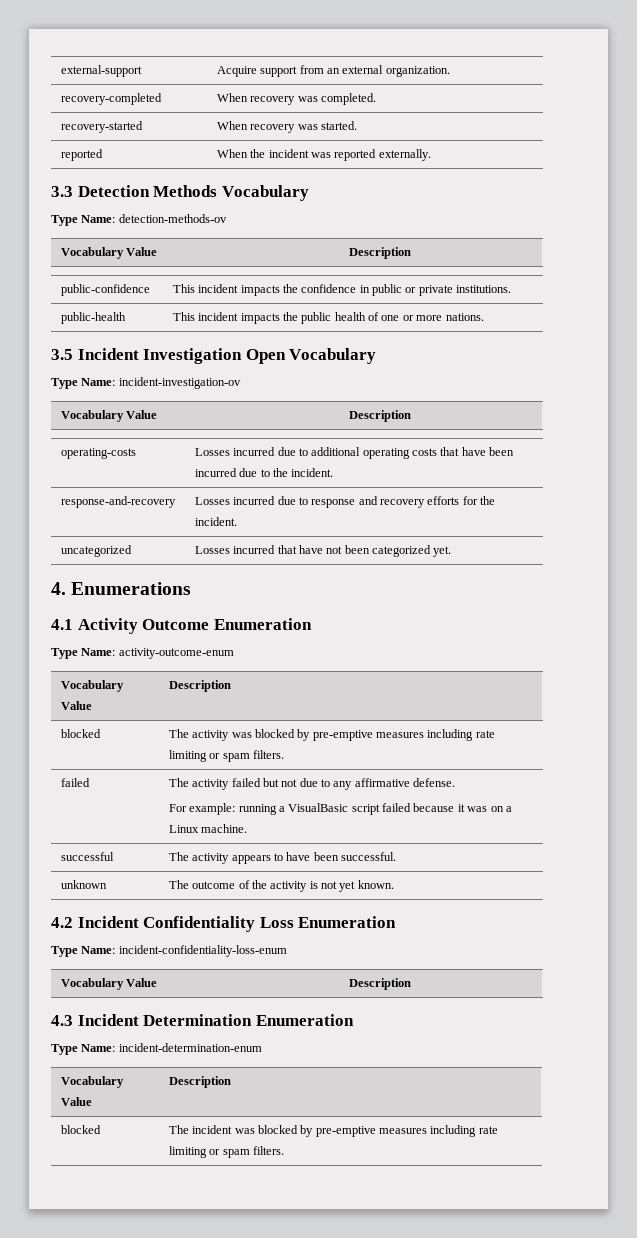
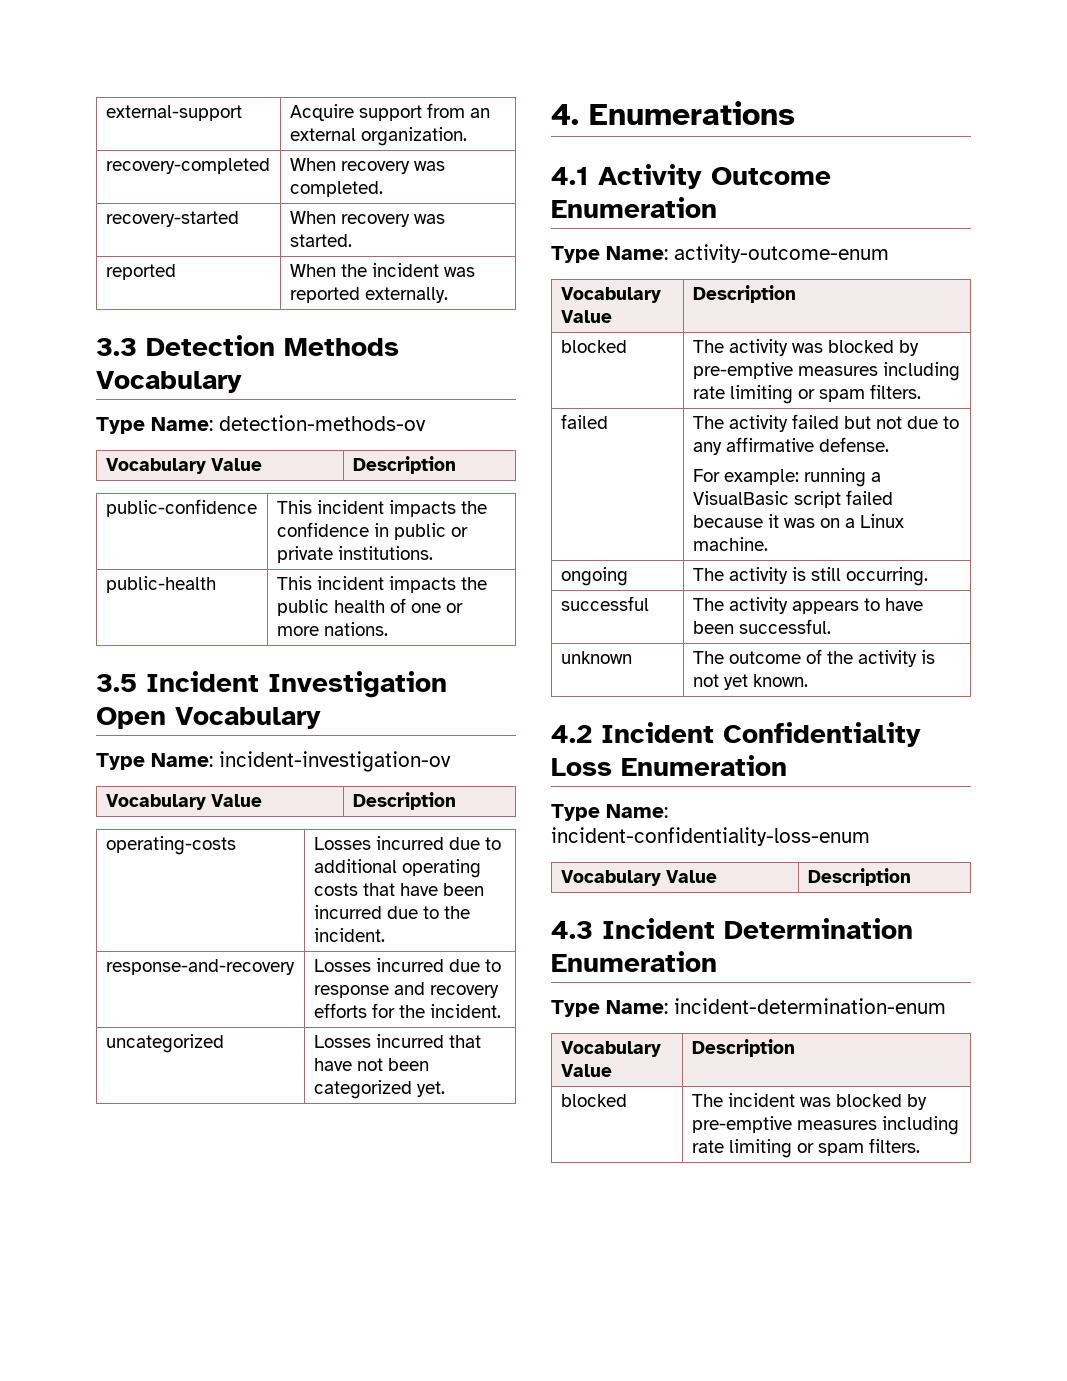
(248, 828) none -> [560,567,628,586] [692,567,928,586] // ongoing | The activity is still occurring.

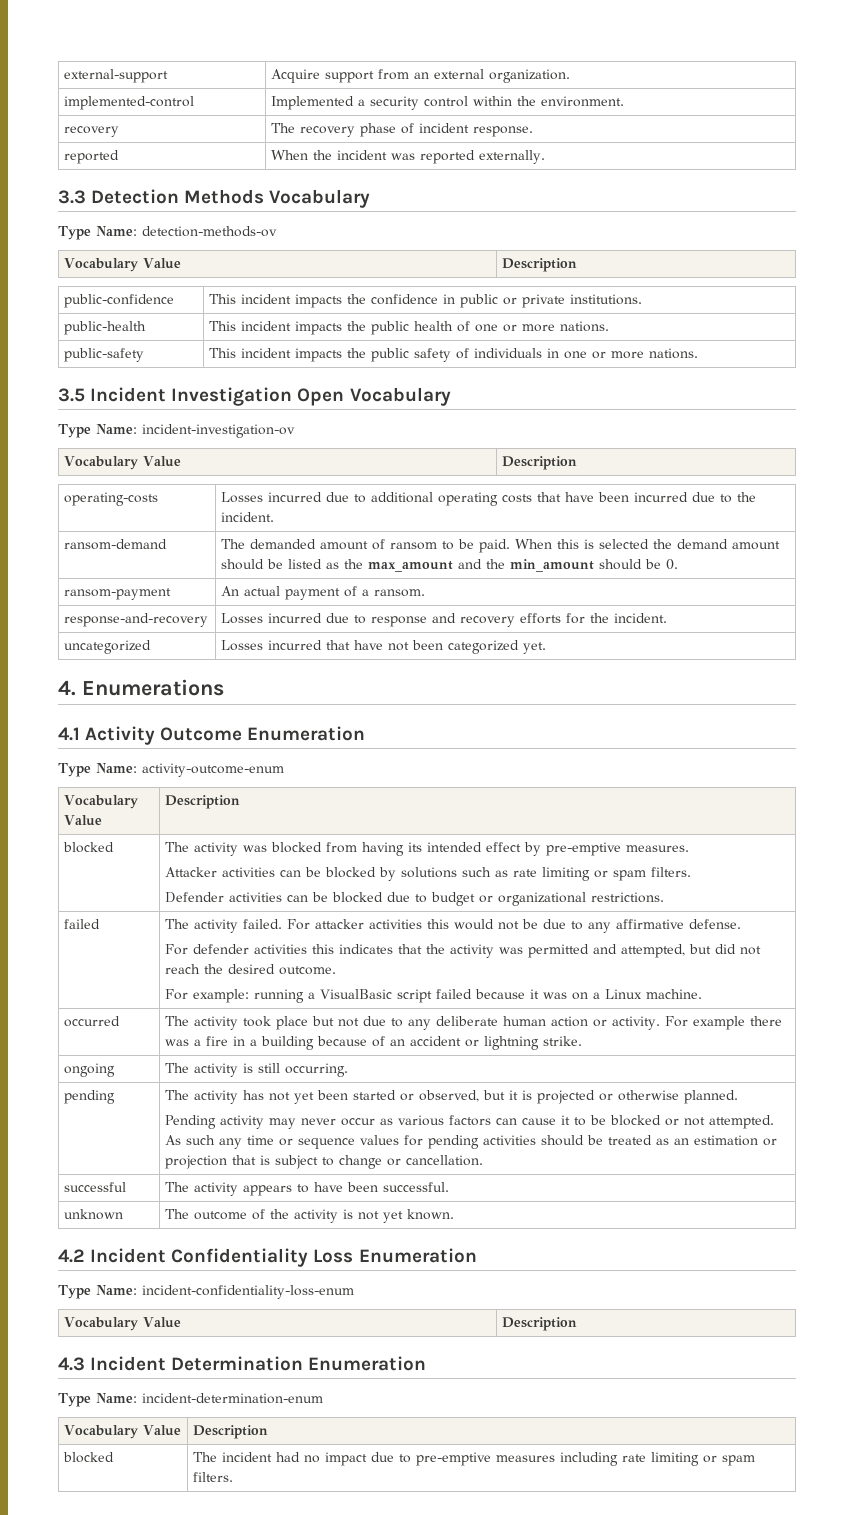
[105,158,270,174] [289,158,445,174] [289,181,383,197] [105,211,239,227] [289,211,445,227] [289,234,352,247] recovery-completed | When recovery was completed. // recovery-started | When recovery was started. -> [64,96,195,110] [271,96,625,110] [64,126,120,137] [271,123,534,137] implemented-control | Implemented a security control within the environment. // recovery | The recovery phase of incident response.
(388, 629) none -> [64,348,145,362] [209,348,699,362] // public-safety | This incident impacts the public safety of individuals in one or more nations.
(385, 935) none -> [64,539,168,550] [221,539,781,553] [221,559,679,572] [64,588,172,600] [221,586,426,600] // ransom-demand | The demanded amount of ransom to be paid. When this is selected the demand amount should be listed as the max_amount and the min_amount should be 0. // ransom-payment | An actual payment of a ransom.
[898,340,919,356] [692,362,960,381] [692,384,921,404] [560,414,608,429] [692,414,902,432] by pre-emptive measures including rate limiting or spam filters. // failed | The activity failed but not -> [326,842,690,856] [165,867,692,881] [165,892,665,906] [64,919,101,929] [165,919,539,933] from having its intended effect by pre-emptive measures. // Attacker activities can be blocked by solutions such as rate limiting or spam filters. // Defender activities can be blocked due to budget or organizational restrictions. // failed | The activity failed. For attacker activities this would not be
(889, 444) none -> [165,944,762,958] [165,964,337,975] // For defender activities this indicates that the activity was permitted and attempted, but did not reach the desired outcome.
(768, 544) none -> [64,1016,121,1027] [165,1016,783,1030] [165,1036,583,1050] // occurred | The activity took place but not due to any deliberate human action or activity. For example there was a fire in a building because of an accident or lightning strike.
(928, 576) none -> [64,1090,116,1104] [165,1090,739,1104] [165,1115,775,1129] [165,1135,778,1149] [165,1155,484,1169] // pending | The activity has not yet been started or observed, but it is projected or otherwise planned. // Pending activity may never occur as various factors can cause it to be blocked or not attempted. As such any time or sequence values for pending activities should be treated as an estimation or projection that is subject to change or cancellation.
[799,1094,927,1110] was blocked by -> [276,1452,412,1466] had no impact due to

